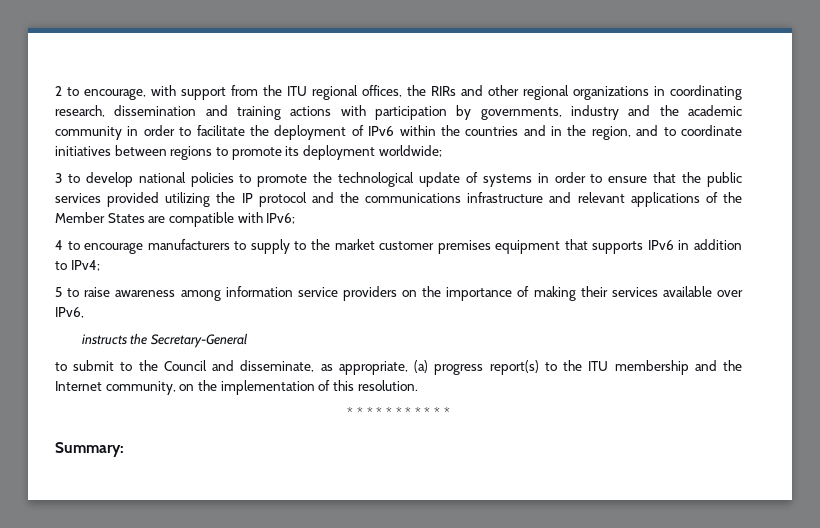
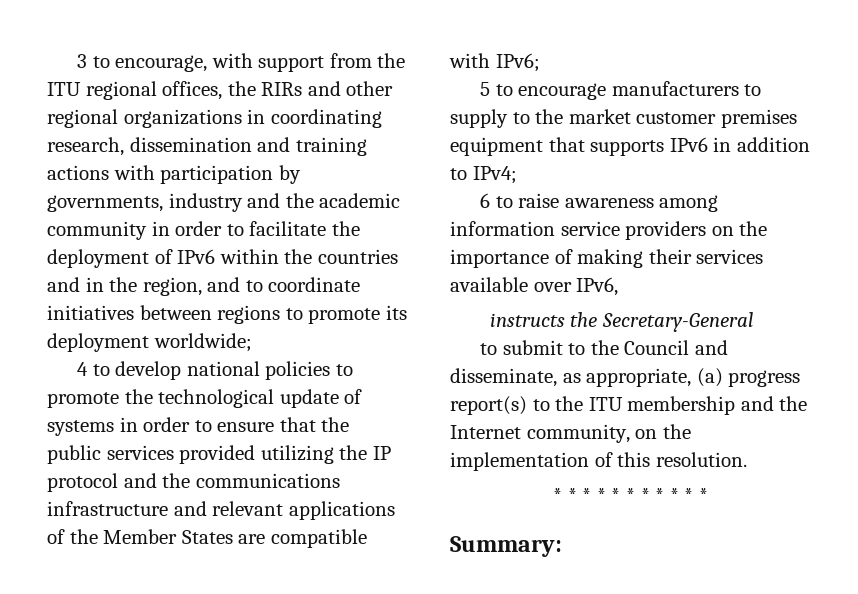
[55,86,62,96] 2 -> [77,54,88,68] 3
[55,173,62,183] 3 -> [77,362,89,376] 4
[55,240,63,250] 4 -> [480,82,491,96] 5
[55,287,62,297] 5 -> [480,193,491,208] 6

